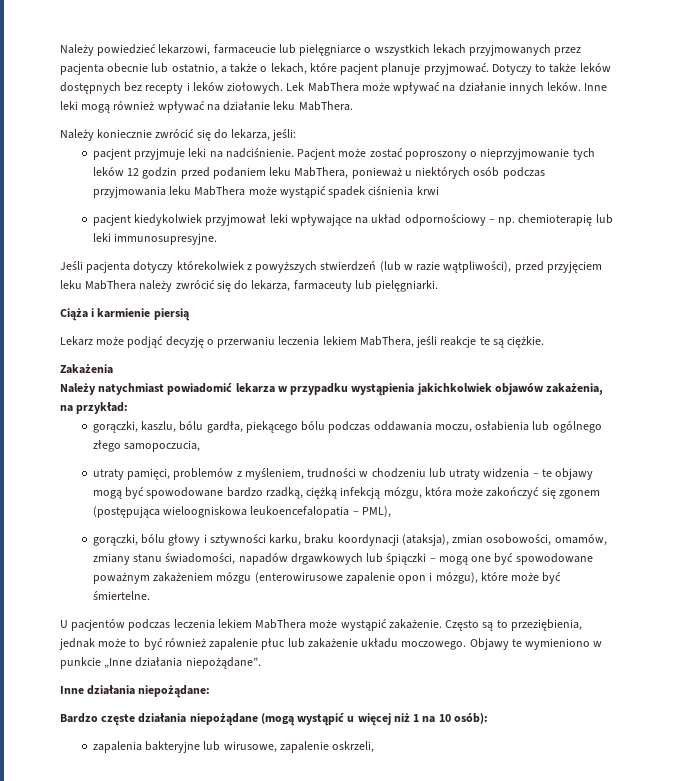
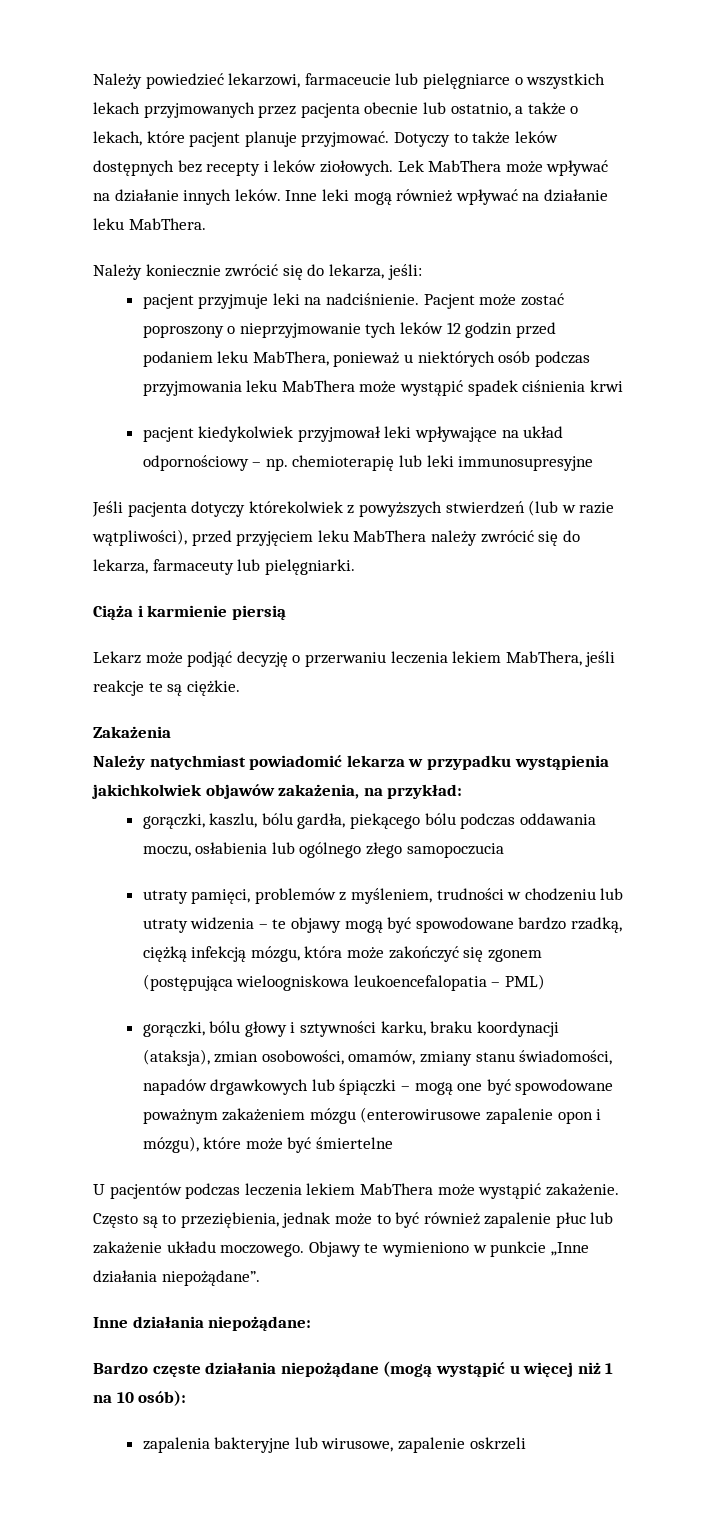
[114,233,218,245] immunosupresyjne. -> [458,456,594,471] immunosupresyjne
[124,440,201,452] samopoczucia, -> [406,843,504,858] samopoczucia
[361,506,391,518] PML), -> [505,974,546,990] PML)
[92,591,150,600] śmiertelne. -> [316,1137,394,1149] śmiertelne
[332,741,375,753] oskrzeli, -> [469,1437,526,1450] oskrzeli

